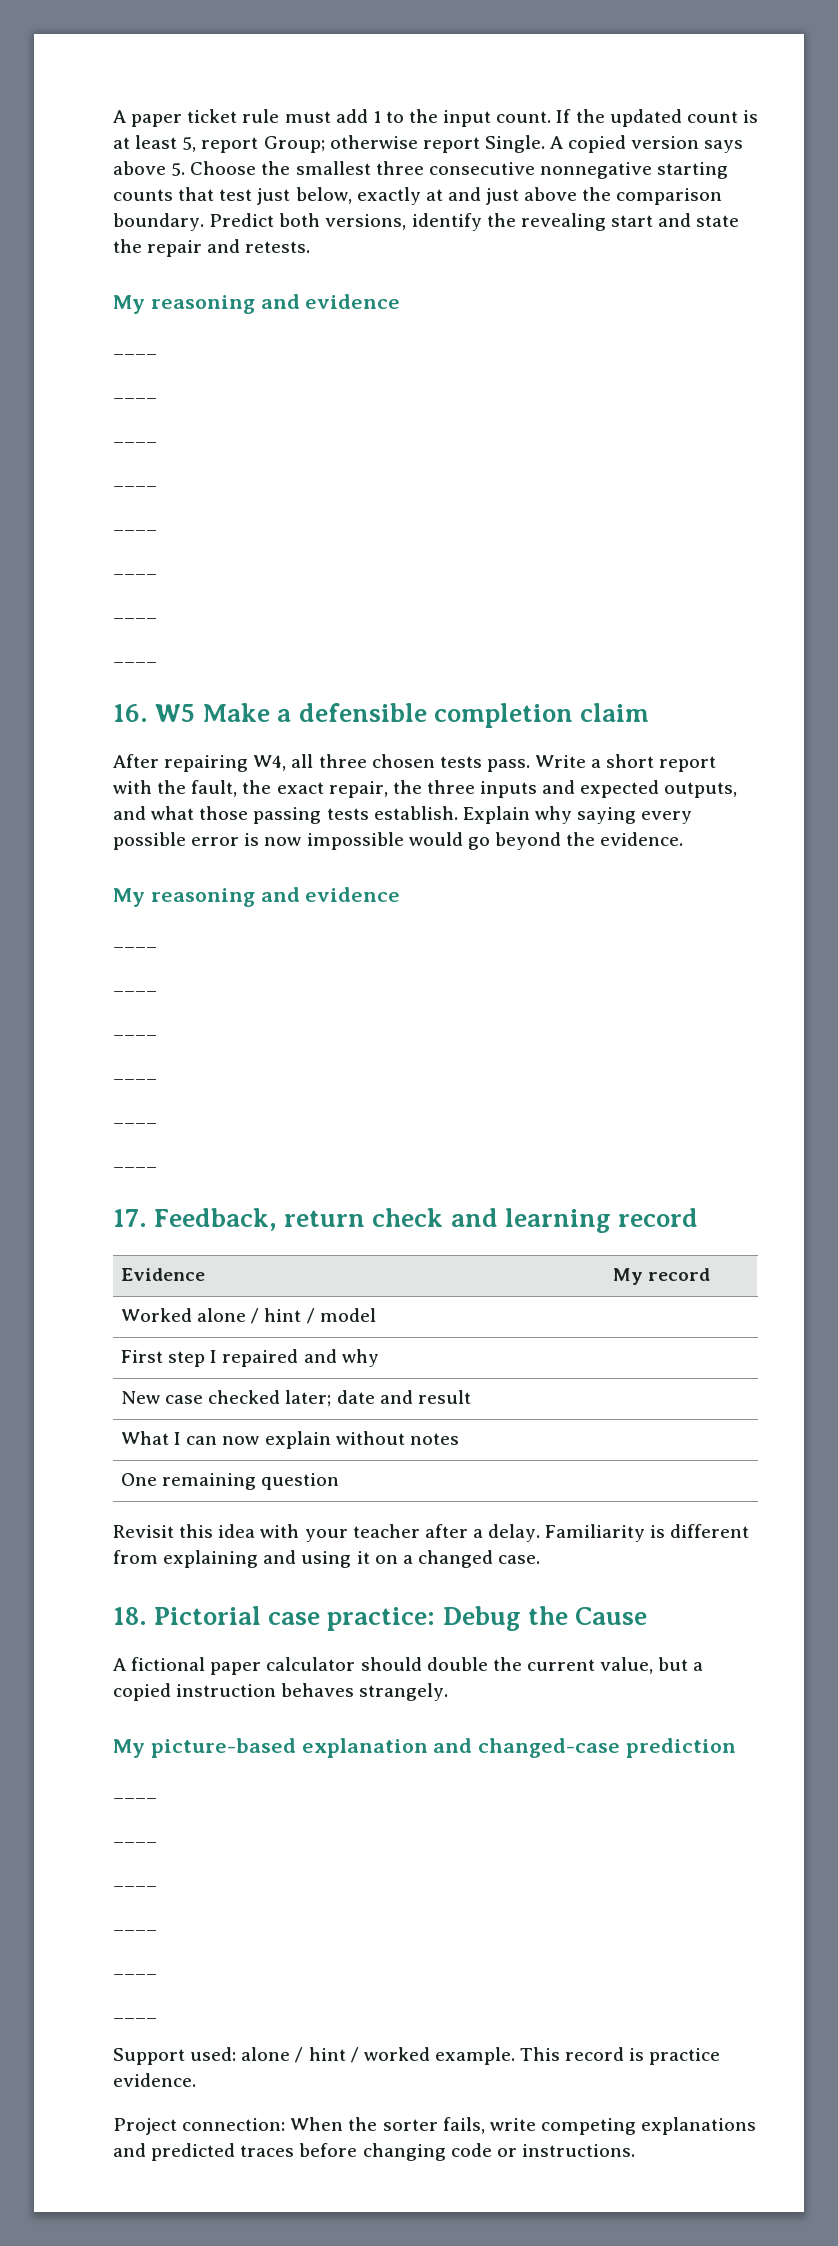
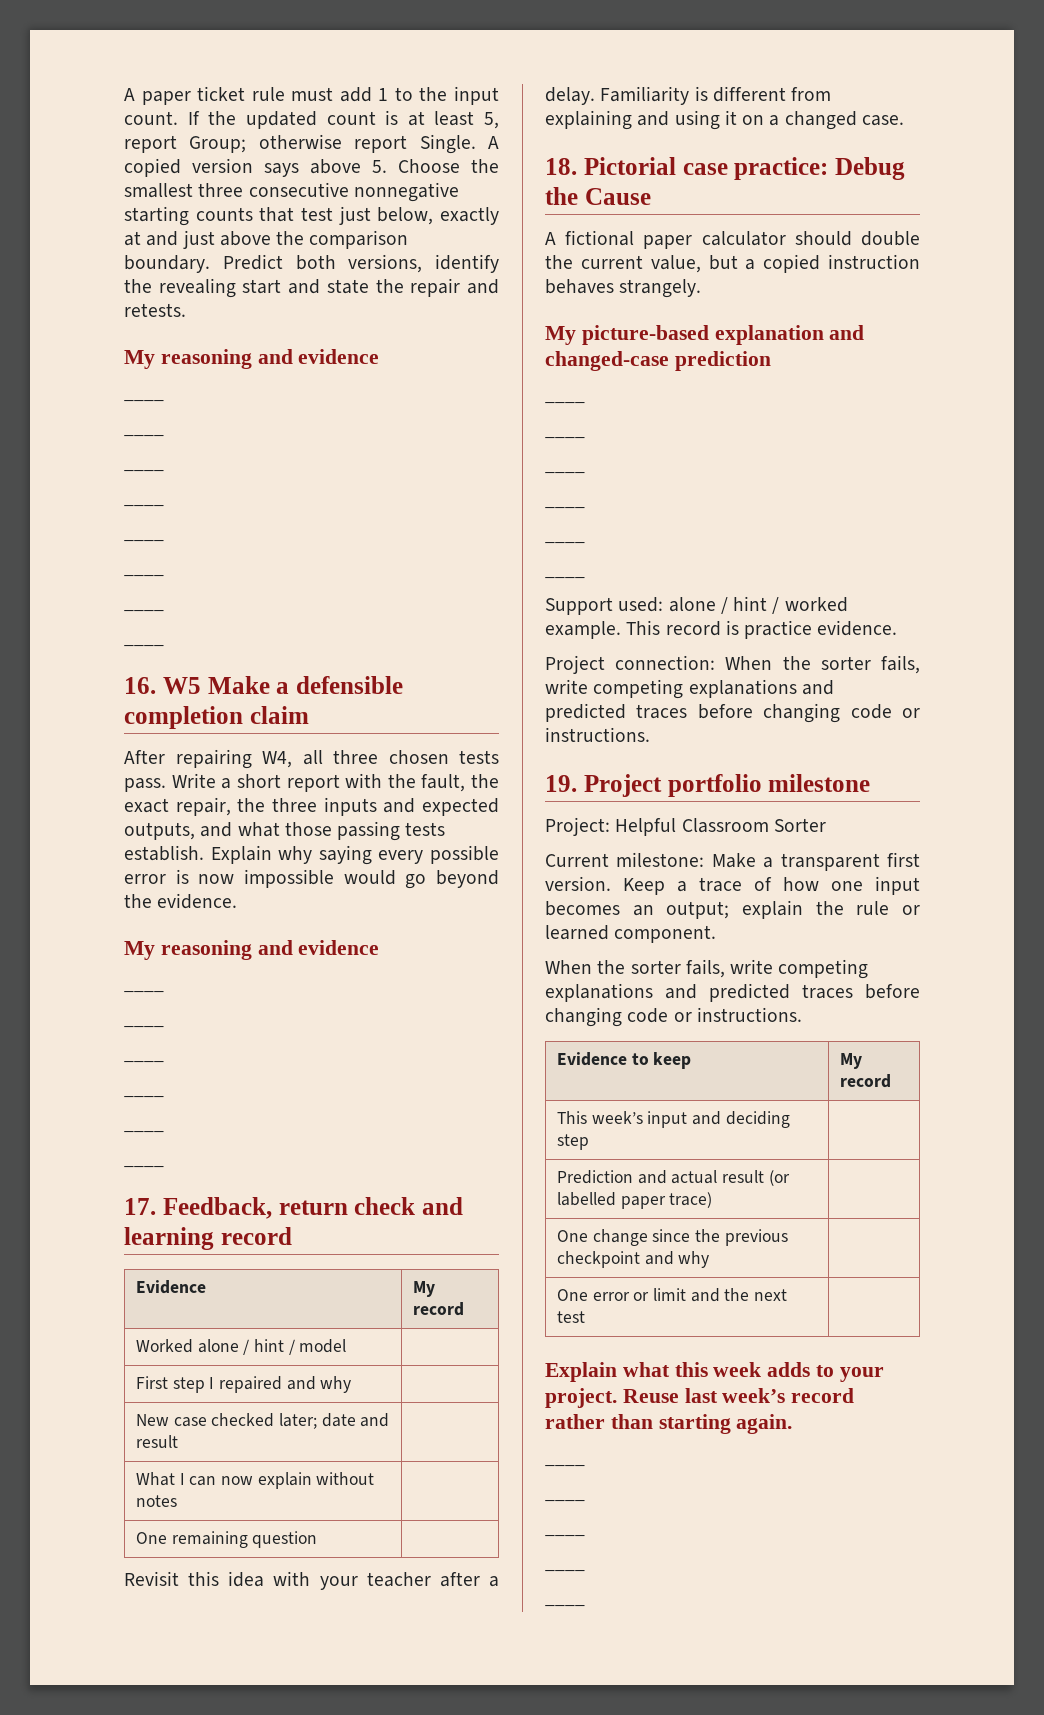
(635, 2150) none -> [545,774,871,797] [545,817,826,836] [545,852,920,871] [545,876,920,895] [545,900,920,919] [545,925,717,943] [545,959,869,979] [545,983,920,1002] [545,1007,802,1027] [556,1052,692,1069] [839,1053,862,1069] [839,1074,891,1088] [556,1111,790,1128] [556,1134,589,1150] [556,1170,790,1186] [556,1192,713,1209] [556,1229,788,1246] [556,1251,710,1268] [556,1288,788,1302] [556,1311,585,1323] [545,1362,884,1382] [545,1388,855,1408] [545,1414,793,1434] [545,1464,585,1467] [545,1499,585,1502] [545,1534,585,1537] [545,1569,585,1572] [545,1604,585,1607] // 19. Project portfolio milestone // Project: Helpful Classroom Sorter // Current milestone: Make a transparent first version. Keep a trace of how one input becomes an output; explain the rule or learned component. // When the sorter fails, write competing explanations and predicted traces before changing code or instructions. // Evidence to keep | My record // This week’s input and deciding step | // Prediction and actual result (or labelled paper trace) | // One change since the previous checkpoint and why | // One error or limit and the next test | // Explain what this week adds to your project. Reuse last week’s record rather than starting again. // ____ // ____ // ____ // ____ // ____

